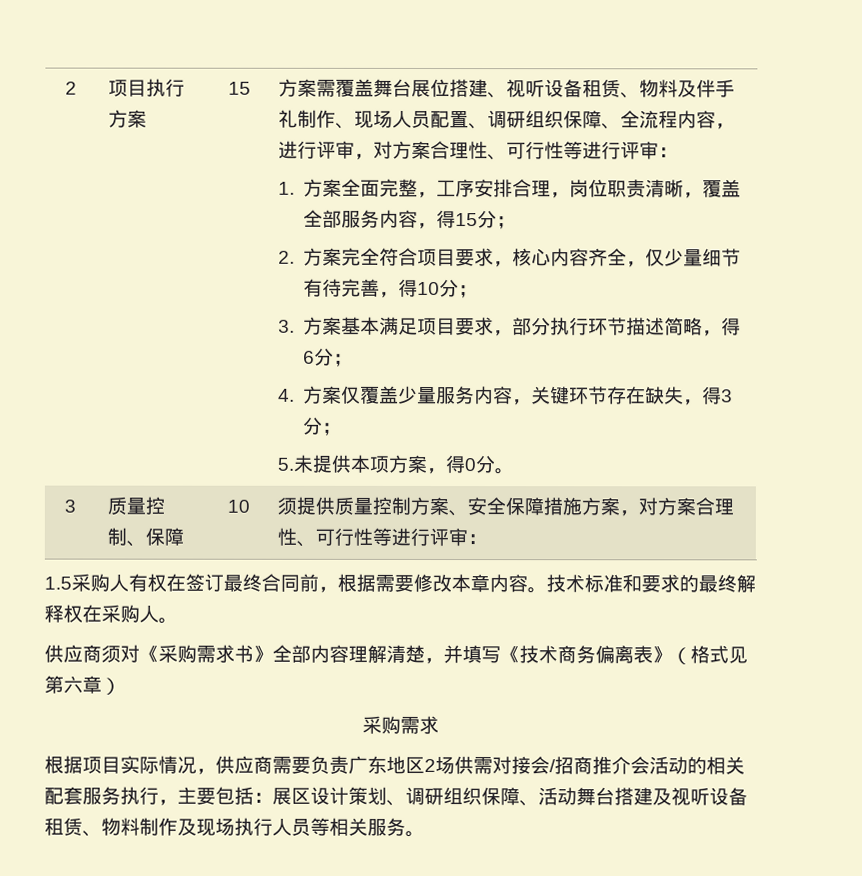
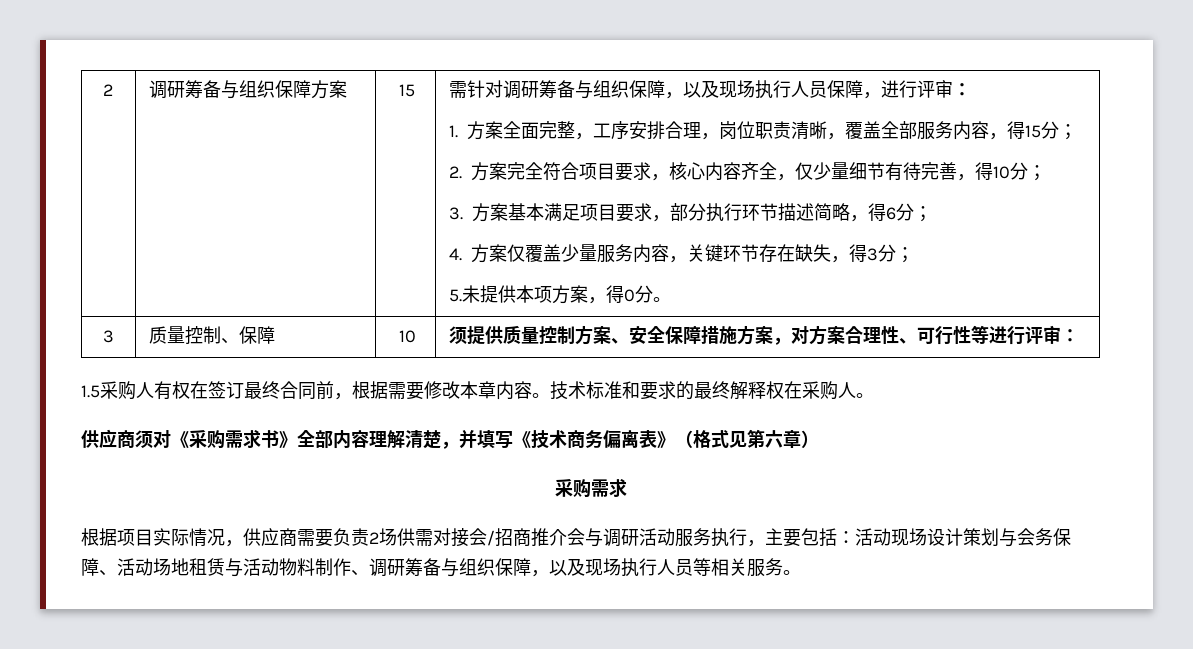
[107,78,185,97] [107,109,147,128] [227,81,251,95] [277,78,735,99] [277,109,735,130] [277,140,583,161] 项目执行方案 | 15 | 方案需覆盖舞台展位搭建、视听设备租赁、物料及伴手礼制作、现场人员配置、调研组织保障、全流程内容，进行评审，对方案合理性、可行性等 -> [148,80,347,99] [398,84,415,97] [448,80,881,99] 调研筹备与组织保障方案 | 15 | 需针对调研筹备与组织保障，以及现场执行人员保障，
[348,755,425,774] 广东地区 -> (369, 537) none
[649,756,745,775] [44,786,83,805] 活动的相关配套 -> [585,528,675,547] 与调研活动
[272,786,748,807] [44,817,178,837] 展区设计策划、调研组织保障、活动舞台搭建及视听设备租赁、物料制作 -> [855,528,1071,547] [81,558,567,577] 活动现场设计策划与会务保障、活动场地租赁与活动物料制作、调研筹备与组织保障，以

